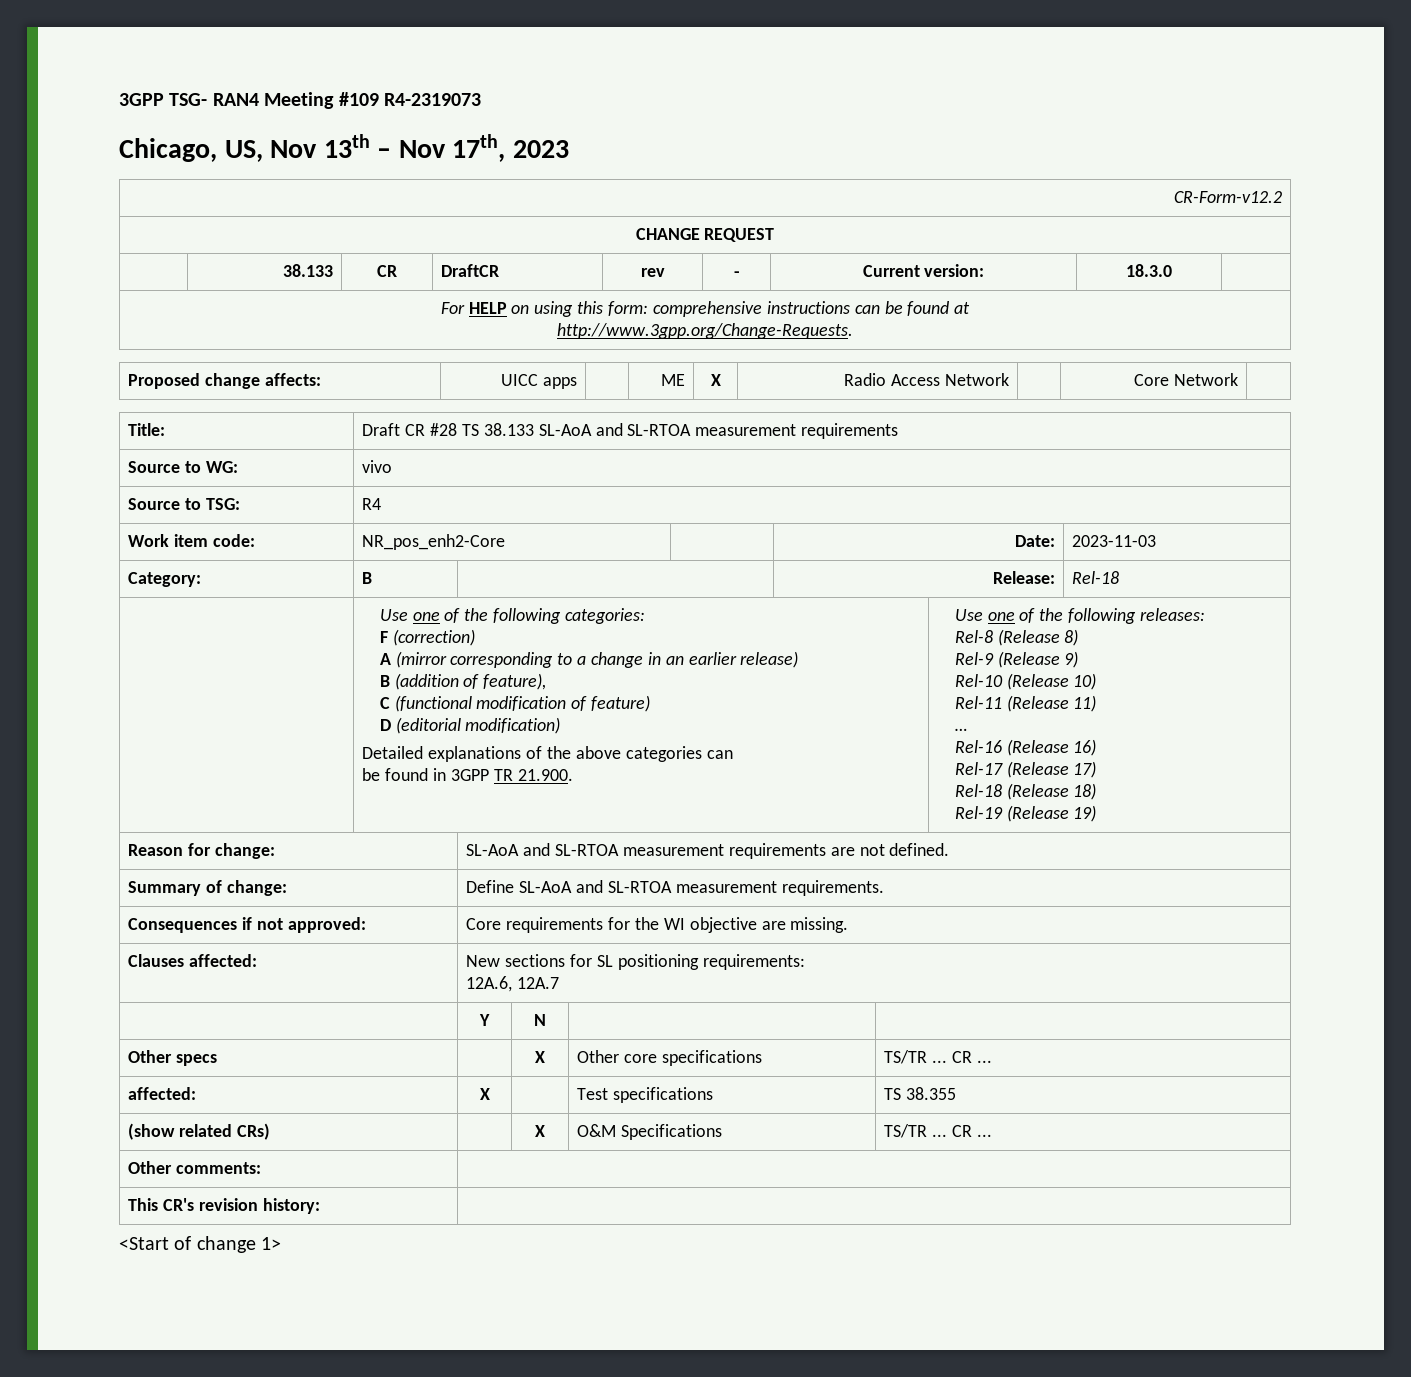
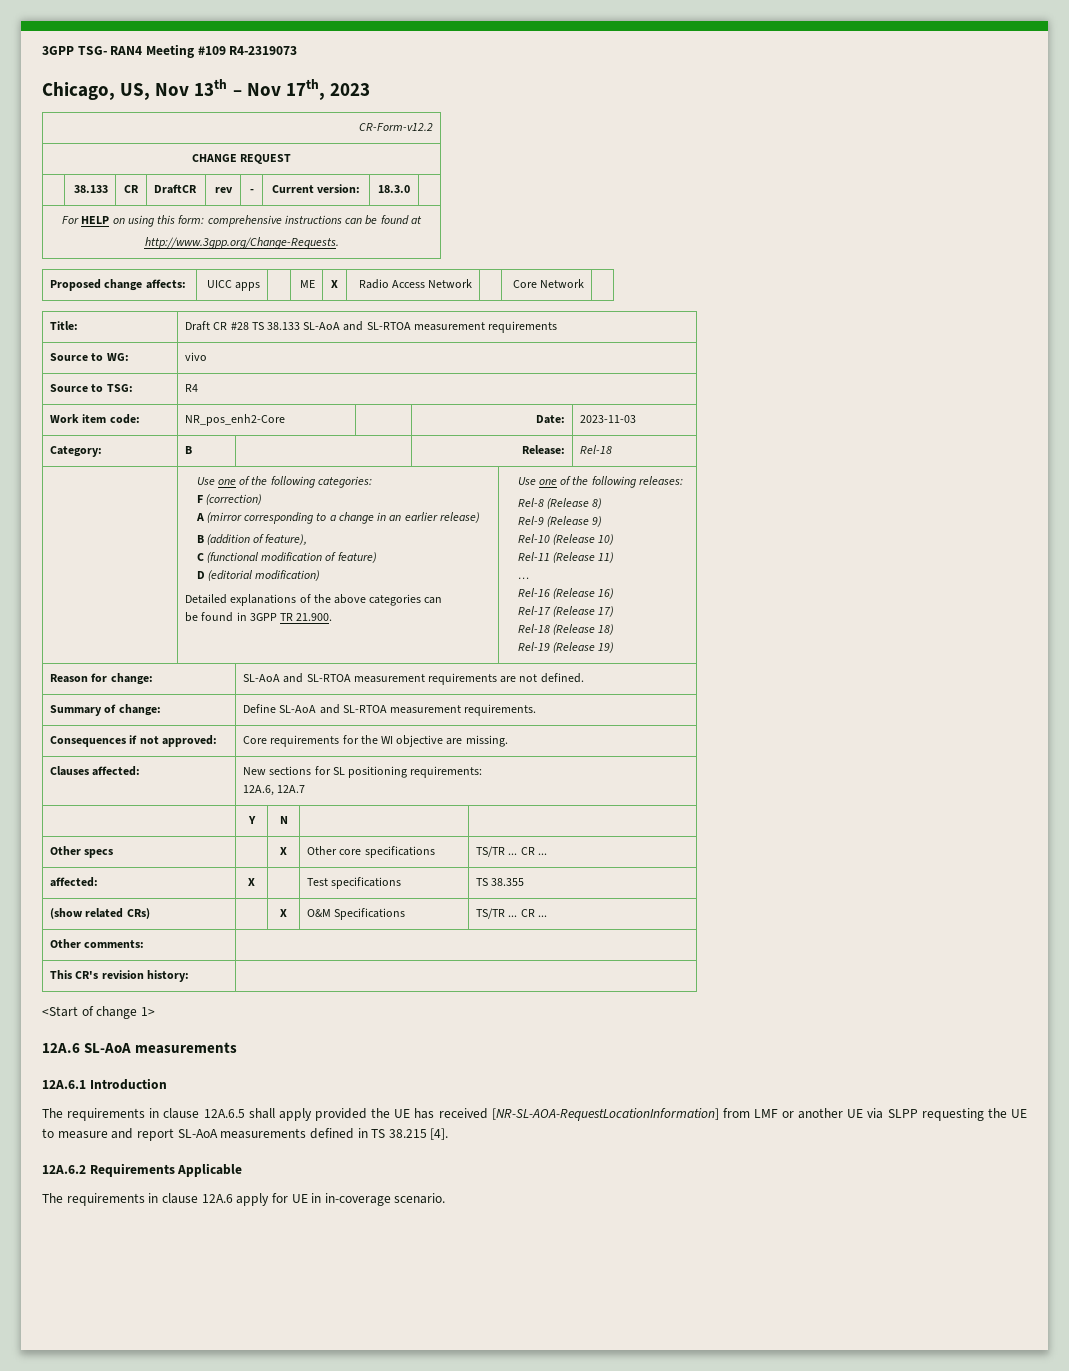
(282, 1243) none -> [42,1042,238,1054] [42,1078,167,1090] [42,1108,1027,1121] [42,1128,449,1141] [42,1163,243,1177] [42,1193,446,1206] // 12A.6 SL-AoA measurements // 12A.6.1 Introduction // The requirements in clause 12A.6.5 shall apply provided the UE has received [NR-SL-AOA-RequestLocationInformation] from LMF or another UE via SLPP requesting the UE to measure and report SL-AoA measurements defined in TS 38.215 [4]. // 12A.6.2 Requirements Applicable // The requirements in clause 12A.6 apply for UE in in-coverage scenario.

